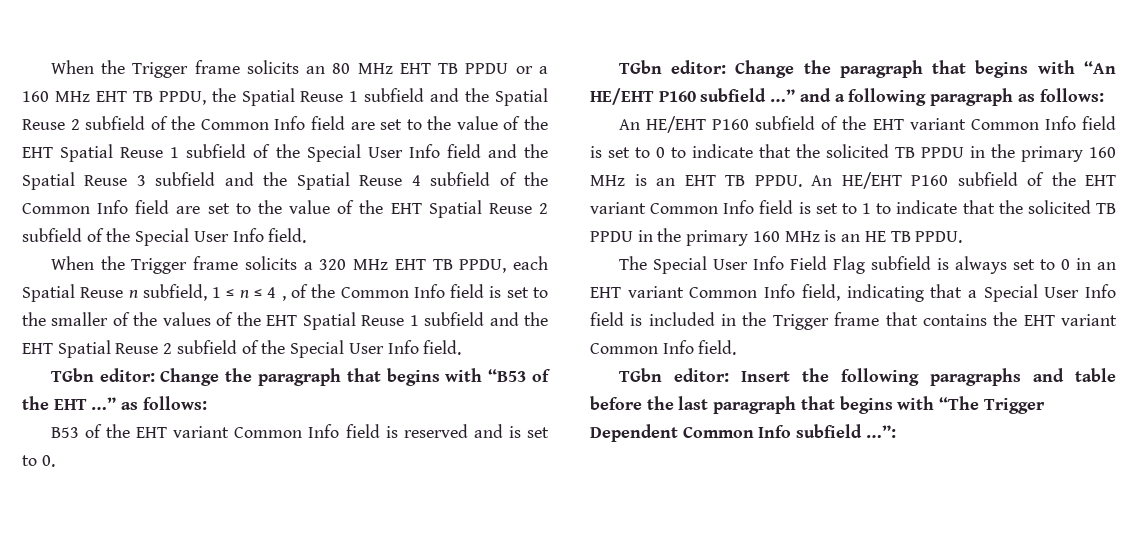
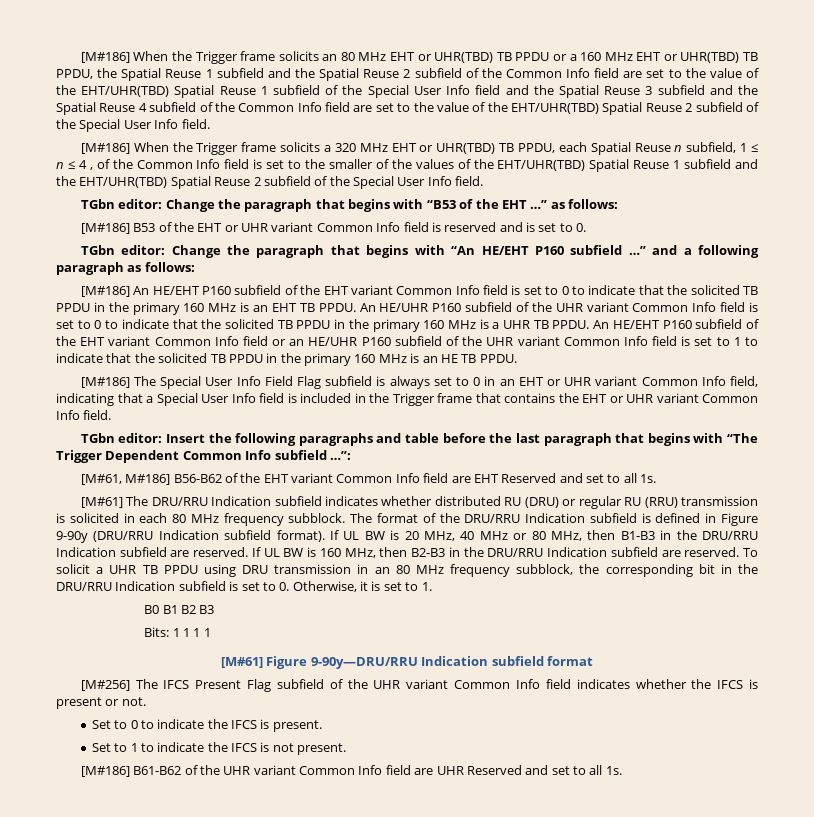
(50, 67) none -> [80,52,130,63] [M#186]
(431, 68) none -> [417,52,494,63] or UHR(TBD)
(127, 96) none -> [663,52,740,63] or UHR(TBD)
[22,147,53,158] EHT -> [81,86,170,97] EHT/UHR(TBD)
[390,203,422,214] EHT -> [511,103,600,114] EHT/UHR(TBD)
(307, 235) none -> [80,143,130,154] [M#186]
(426, 264) none -> [419,143,496,154] or UHR(TBD)
[266,312,548,330] [22,343,53,354] EHT Spatial Reuse 1 subfield and the EHT -> [497,159,758,172] [56,176,168,188] EHT/UHR(TBD) Spatial Reuse 1 subfield and the EHT/UHR(TBD)
(207, 403) none -> [80,223,130,234] [M#186]
(168, 432) none -> [224,223,269,232] or UHR
(1104, 95) none -> [80,286,130,297] [M#186]
(832, 180) none -> [379,302,759,312] [56,319,610,332] HE/UHR P160 subfield of the UHR variant Common Info field is set to 0 to indicate that the solicited TB PPDU in the primary 160 MHz is a UHR TB PPDU. An
(794, 207) none -> [272,336,678,346] or an HE/UHR P160 subfield of the UHR variant Common Info field
(963, 237) none -> [80,377,130,388] [M#186]
(621, 292) none -> [547,377,592,386] or UHR
(1055, 320) none -> [609,394,653,403] or UHR
(896, 431) none -> [80,473,657,485] [80,496,758,509] [56,513,759,526] [56,530,758,543] [56,547,758,558] [56,564,758,577] [56,581,432,592] [144,605,215,614] [144,627,211,637] [221,656,593,669] [80,679,758,692] [56,697,146,709] [91,719,322,732] [91,742,347,755] [80,765,622,777] // [M#61, M#186] B56-B62 of the EHT variant Common Info field are EHT Reserved and set to all 1s. // [M#61] The DRU/RRU Indication subfield indicates whether distributed RU (DRU) or regular RU (RRU) transmission is solicited in each 80 MHz frequency subblock. The format of the DRU/RRU Indication subfield is defined in Figure 9-90y (DRU/RRU Indication subfield format). If UL BW is 20 MHz, 40 MHz or 80 MHz, then B1-B3 in the DRU/RRU Indication subfield are reserved. If UL BW is 160 MHz, then B2-B3 in the DRU/RRU Indication subfield are reserved. To solicit a UHR TB PPDU using DRU transmission in an 80 MHz frequency subblock, the corresponding bit in the DRU/RRU Indication subfield is set to 0. Otherwise, it is set to 1. // B0 B1 B2 B3 // Bits: 1 1 1 1 // [M#61] Figure 9-90y—DRU/RRU Indication subfield format // [M#256] The IFCS Present Flag subfield of the UHR variant Common Info field indicates whether the IFCS is present or not. // Set to 0 to indicate the IFCS is present. // Set to 1 to indicate the IFCS is not present. // [M#186] B61-B62 of the UHR variant Common Info field are UHR Reserved and set to all 1s.

